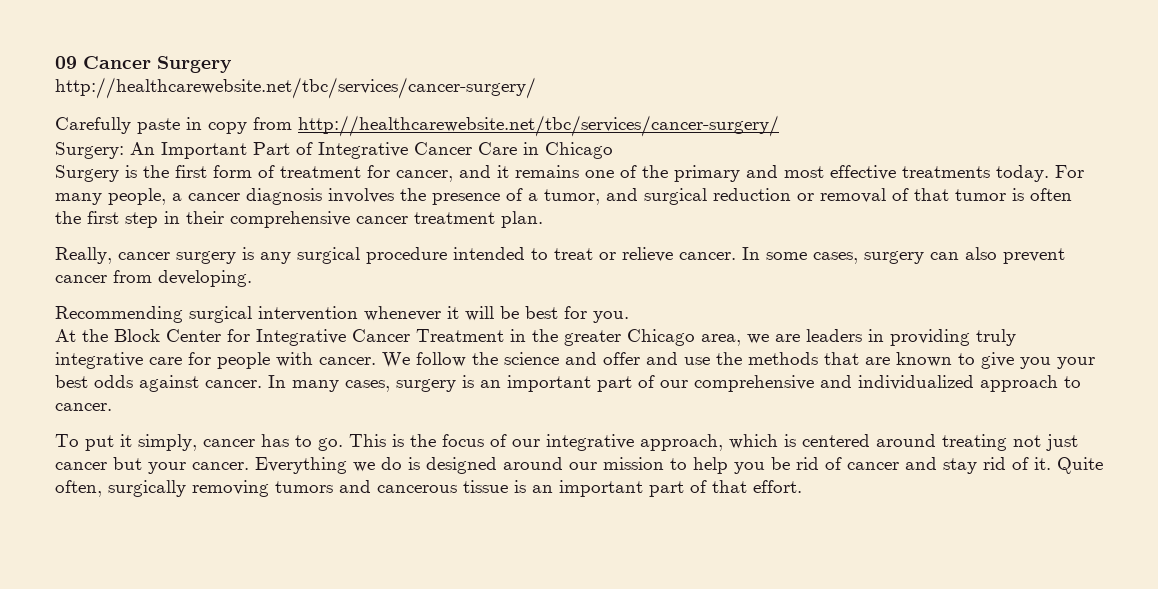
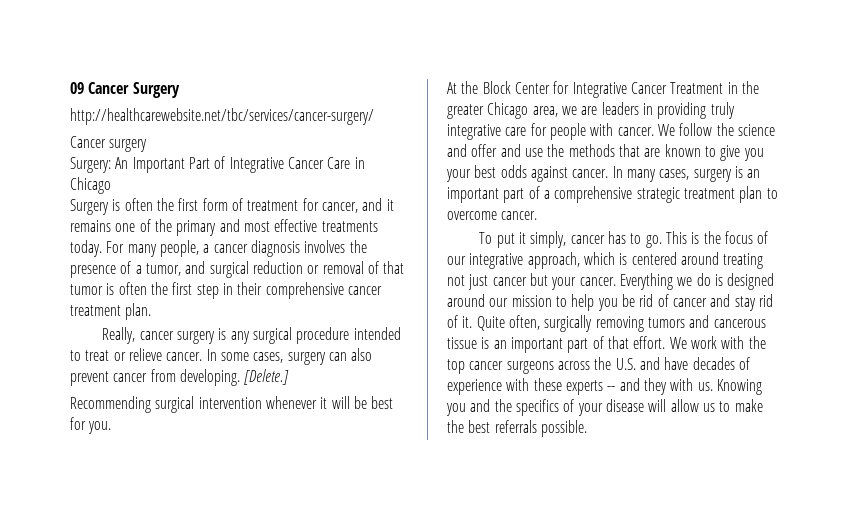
[55,115,779,137] Carefully paste in copy from http://healthcarewebsite.net/tbc/services/cancer-surgery/ -> [70,136,148,152] Cancer surgery
(137, 171) none -> [124,198,153,211] often
(252, 278) none -> [244,369,290,385] [Delete.]
[660,375,1081,392] our comprehensive and individualized approach to -> [543,186,778,203] [447,211,497,220] a comprehensive strategic treatment plan to overcome
(802, 486) none -> [669,336,766,349] [447,357,750,374] [447,378,762,395] [446,399,763,416] [447,420,587,437] We work with the top cancer surgeons across the U.S. and have decades of experience with these experts -- and they with us. Knowing you and the specifics of your disease will allow us to make the best referrals possible.

